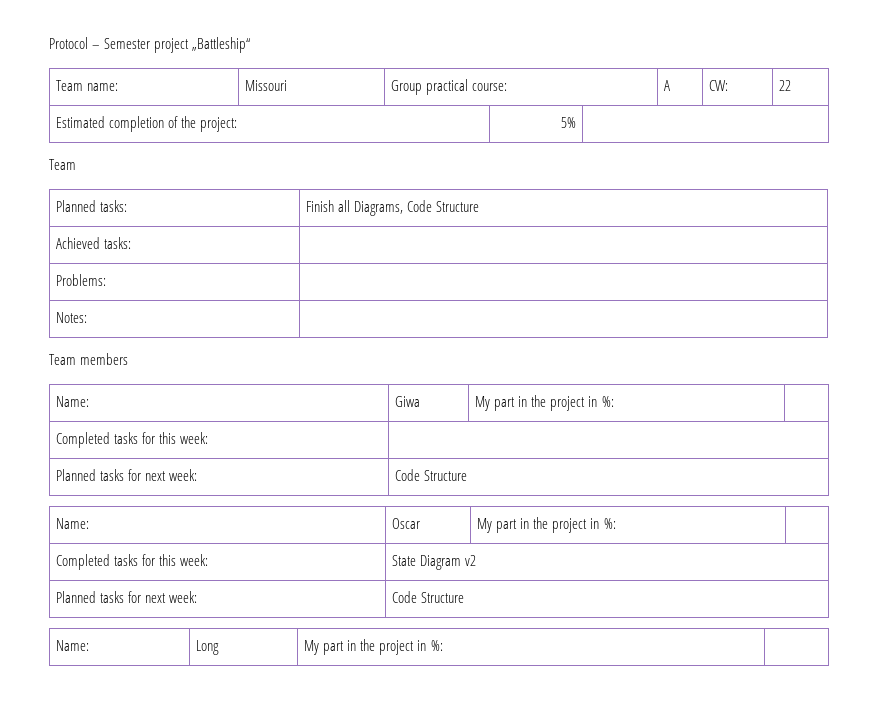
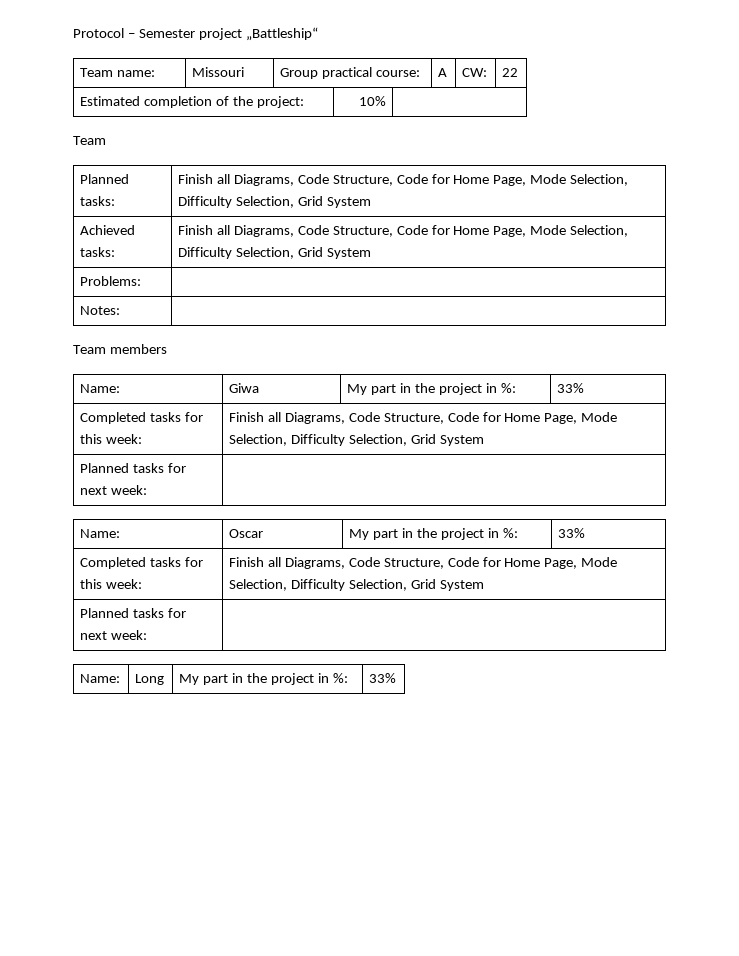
[560,117,576,128] 5% -> [358,96,386,106] 10%
[436,201,480,212] [56,237,132,249] Structure // Achieved tasks: | -> [332,174,629,186] [178,196,371,208] [80,225,136,235] [80,247,116,257] [178,225,629,237] [178,247,371,259] Structure, Code for Home Page, Mode Selection, Difficulty Selection, Grid System // Achieved tasks: | Finish all Diagrams, Code Structure, Code for Home Page, Mode Selection, Difficulty Selection, Grid System
[56,432,209,448] [56,469,198,481] [395,469,468,481] // Completed tasks for this week: | // Planned tasks for next week: | Code Structure -> [557,383,585,393] [80,412,203,424] [80,434,142,444] [229,412,618,424] [229,434,484,446] [80,463,186,473] [80,485,147,495] 33% // Completed tasks for this week: | Finish all Diagrams, Code Structure, Code for Home Page, Mode Selection, Difficulty Selection, Grid System // Planned tasks for next week: |
[56,554,209,570] [392,555,477,570] [56,591,198,603] [392,591,465,603] // Completed tasks for this week: | State Diagram v2 // Planned tasks for next week: | Code Structure -> [558,528,586,538] [80,557,203,569] [80,579,142,589] [229,557,618,569] [229,579,484,591] [80,608,186,618] [80,630,147,640] 33% // Completed tasks for this week: | Finish all Diagrams, Code Structure, Code for Home Page, Mode Selection, Difficulty Selection, Grid System // Planned tasks for next week: |
(443, 645) none -> [369,673,397,683] 33%

